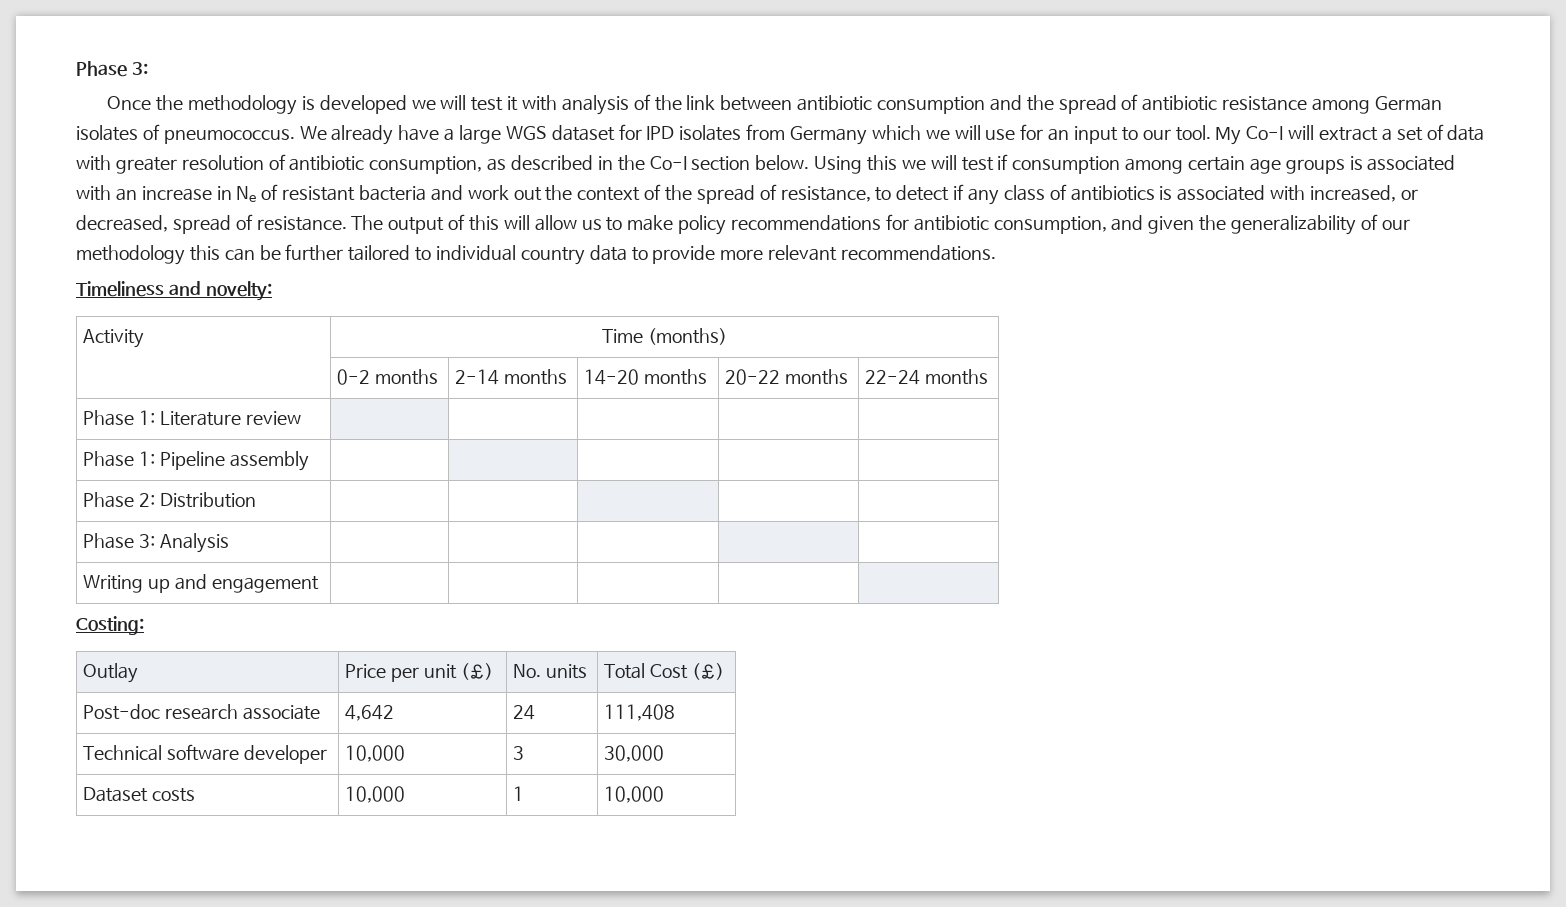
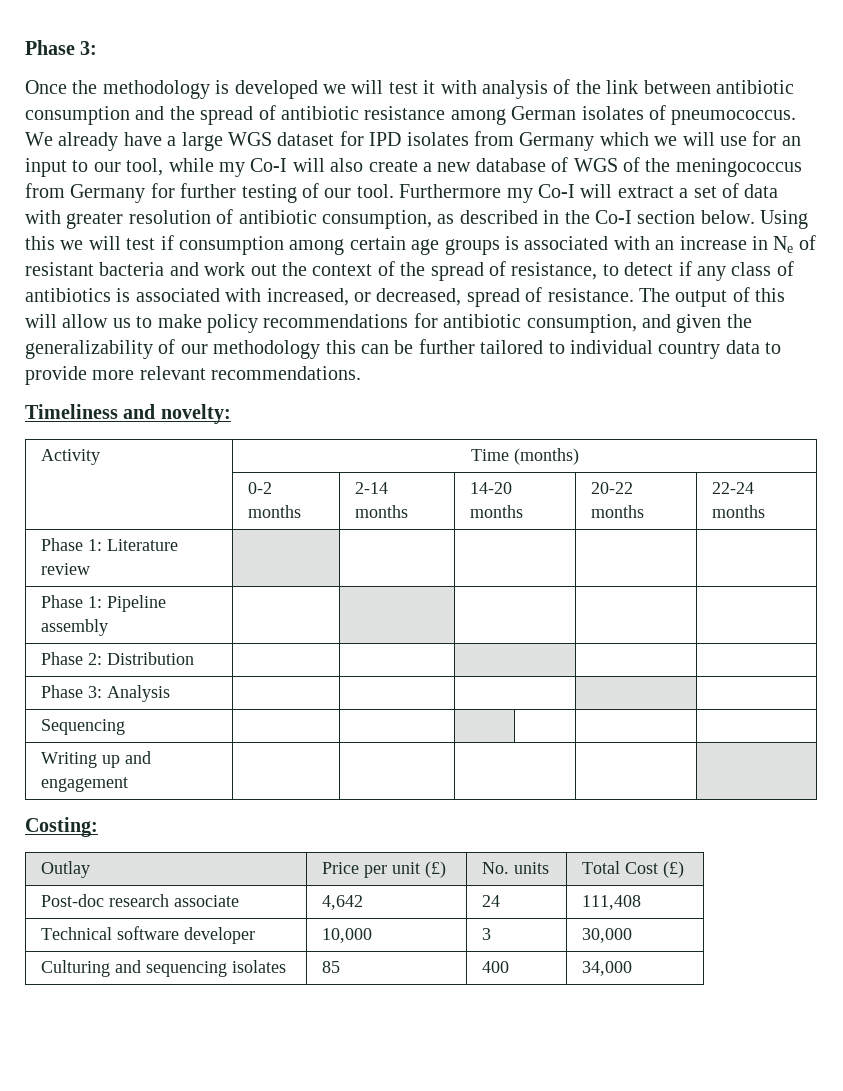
[1175,125,1242,145] tool. My -> [126,157,802,177] [25,183,533,203] tool, while my Co-I will also create a new database of WGS of the meningococcus from Germany for further testing of our tool. Furthermore my
(230, 543) none -> [40,719,125,735] // Sequencing | | | | | |
[83,787,196,802] [345,786,406,803] [513,786,525,801] [604,786,665,803] Dataset costs | 10,000 | 1 | 10,000 -> [40,960,286,977] [321,961,340,973] [481,961,509,973] [581,961,632,976] Culturing and sequencing isolates | 85 | 400 | 34,000

